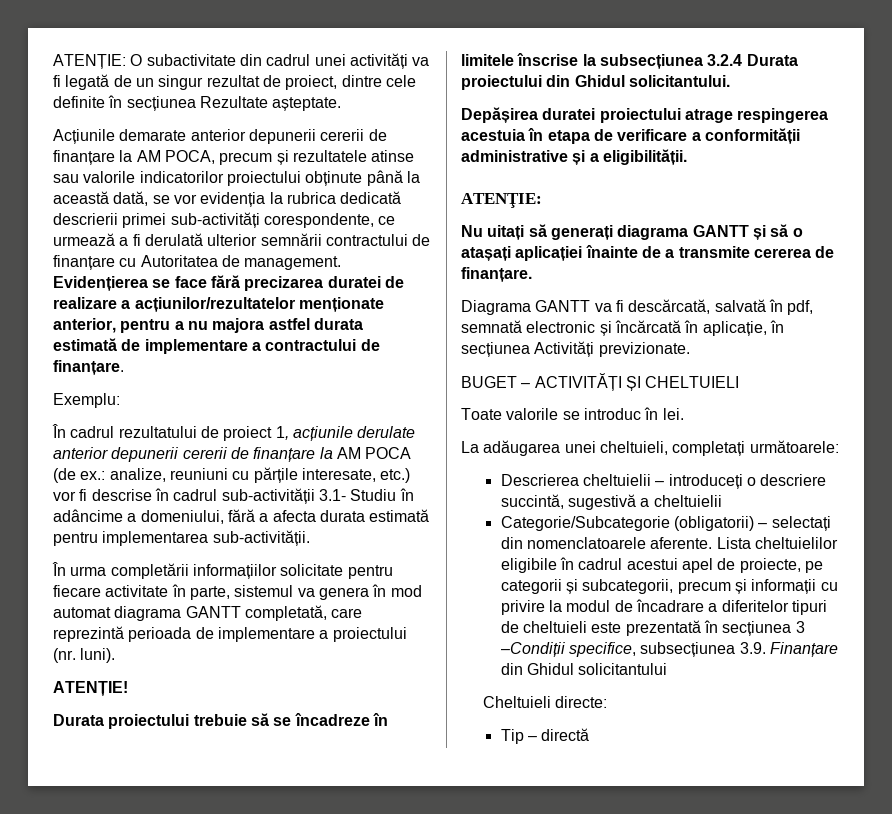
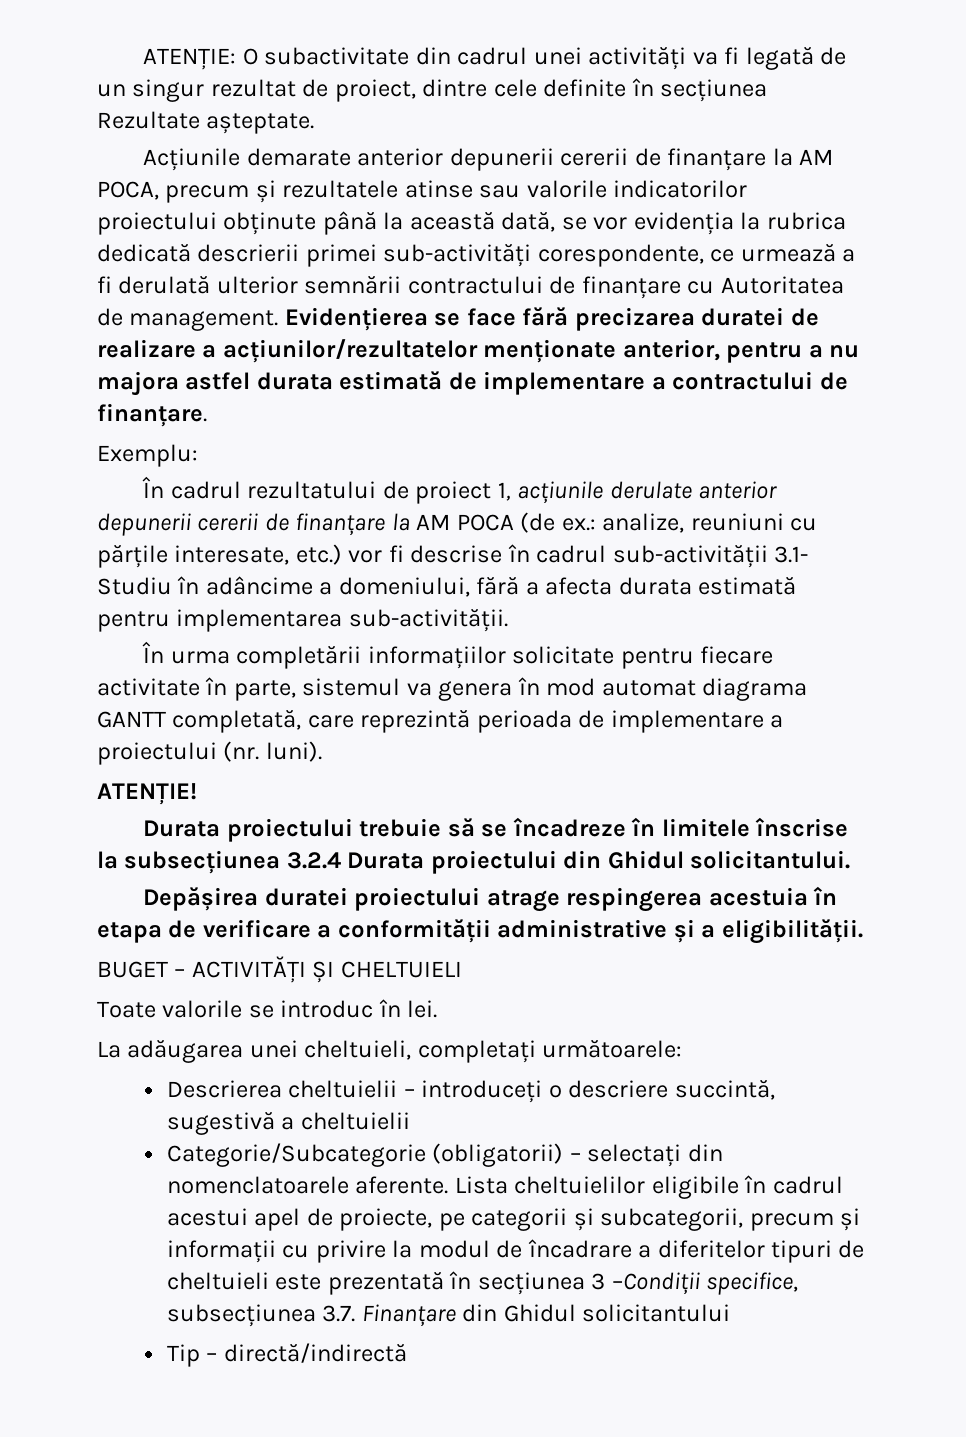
[461,193,542,208] [461,224,803,240] [461,245,835,261] [461,267,532,282] [461,299,814,315] [461,320,784,336] [461,341,690,357] // ATENŢIE: // Nu uitați să generați diagrama GANTT și să o atașați aplicației înainte de a transmite cererea de finanțare. // Diagrama GANTT va fi descărcată, salvată în pdf, semnată electronic și încărcată în aplicație, în secțiunea Activități previzionate. -> (863, 931) none
[739,642,766,654] 3.9. -> [322,1305,356,1322] 3.7.
[483,696,608,708] // Cheltuieli directe: -> (731, 1313) none
[541,728,590,741] directă -> [223,1343,407,1363] directă/indirectă

